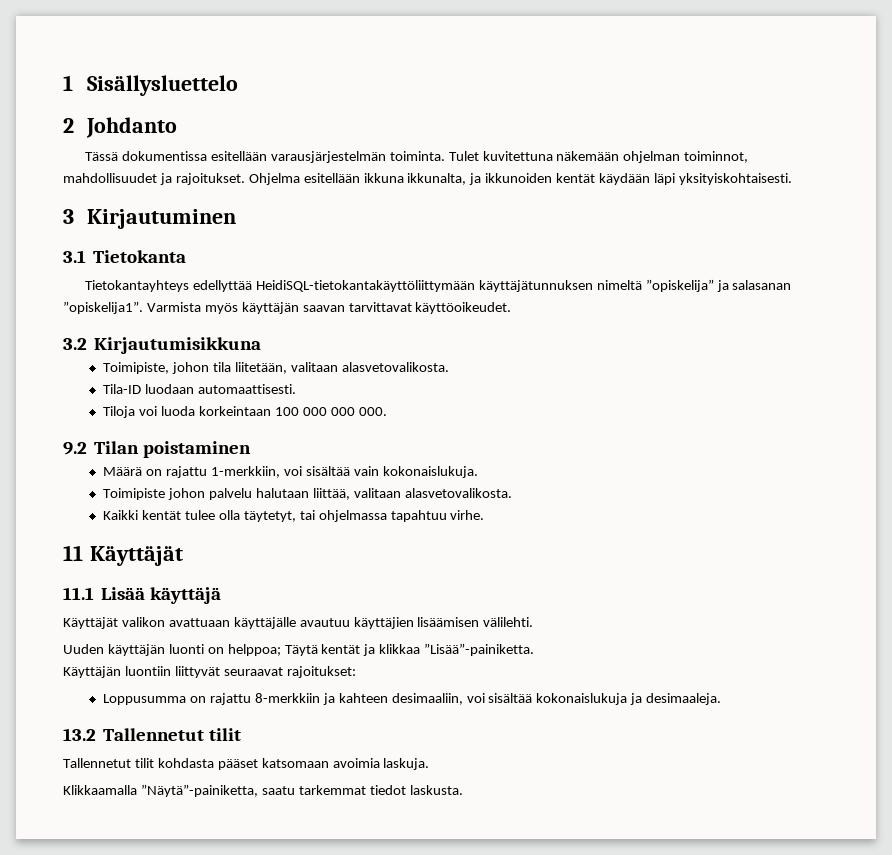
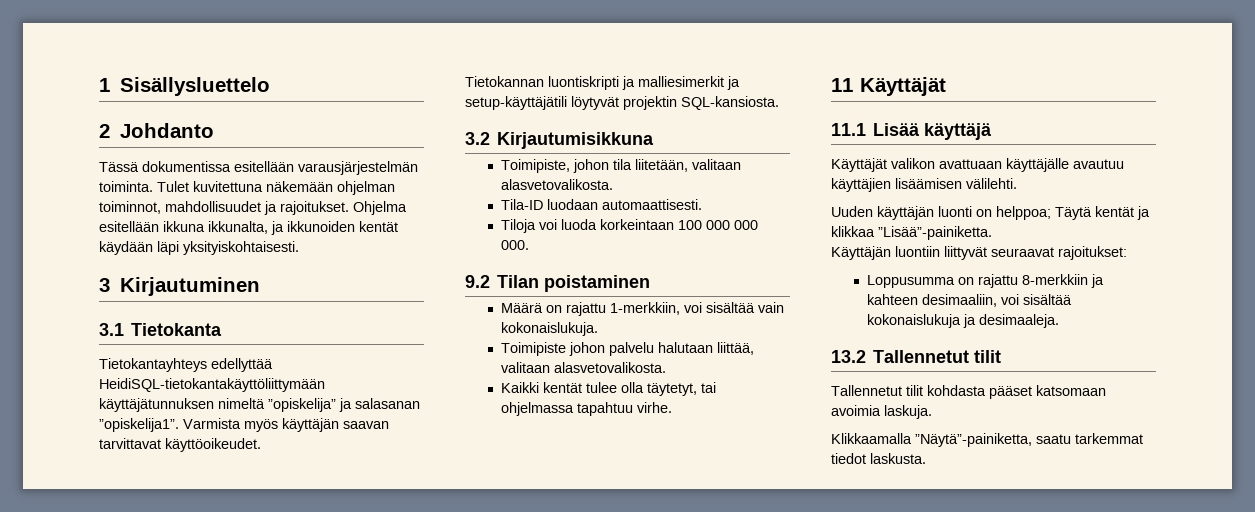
(512, 308) none -> [465,76,740,90] [465,96,779,110] // Tietokannan luontiskripti ja malliesimerkit ja setup-käyttäjätili löytyvät projektin SQL-kansiosta.

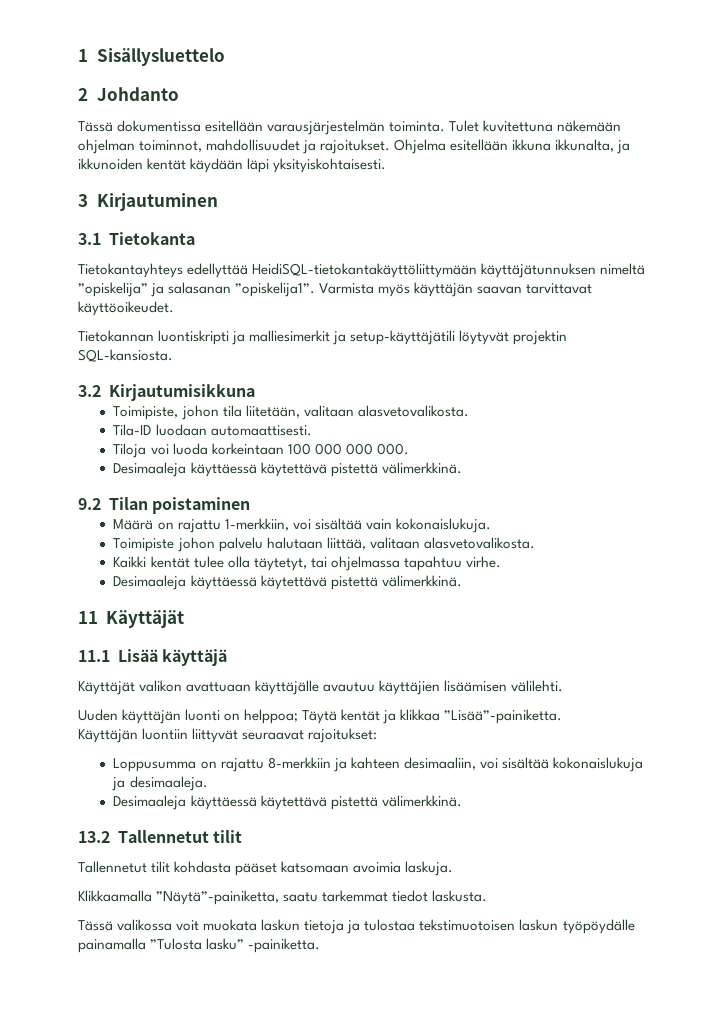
(530, 245) none -> [113,462,462,477] // Desimaaleja käyttäessä käytettävä pistettä välimerkkinä.
(673, 407) none -> [113,575,462,590] // Desimaaleja käyttäessä käytettävä pistettä välimerkkinä.
(1060, 321) none -> [113,795,462,810] // Desimaaleja käyttäessä käytettävä pistettä välimerkkinä.
(926, 458) none -> [78,919,635,934] [78,938,321,953] // Tässä valikossa voit muokata laskun tietoja ja tulostaa tekstimuotoisen laskun työpöydälle painamalla ”Tulosta lasku” -painiketta.

